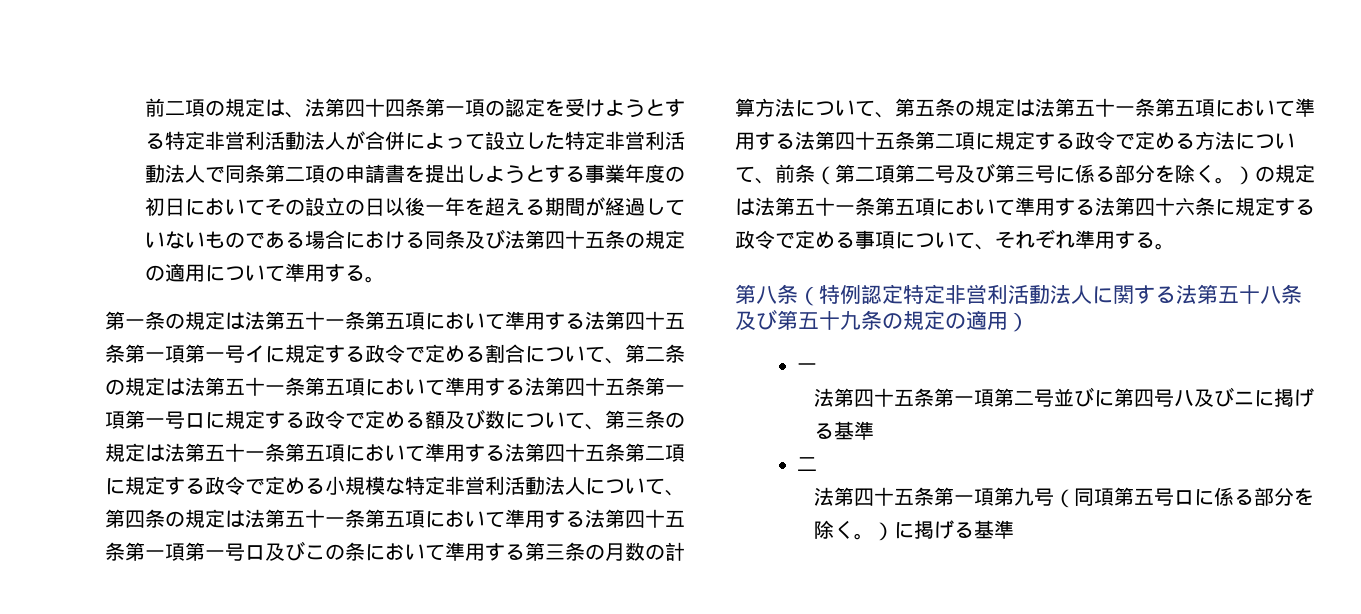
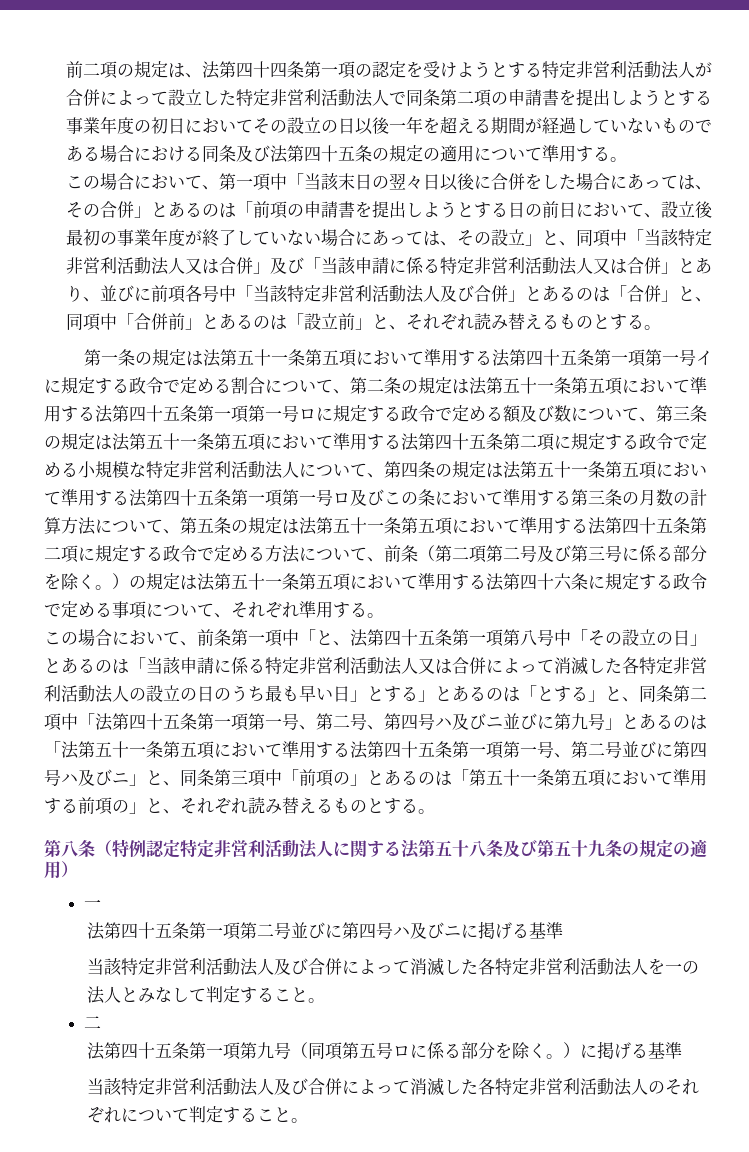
(385, 279) none -> [65,173,712,191] [65,201,713,219] [65,228,712,247] [65,257,712,275] [65,285,712,303] [65,313,661,331] // この場合において、第一項中「当該末日の翌々日以後に合併をした場合にあっては、その合併」とあるのは「前項の申請書を提出しようとする日の前日において、設立後最初の事業年度が終了していない場合にあっては、その設立」と、同項中「当該特定非営利活動法人又は合併」及び「当該申請に係る特定非営利活動法人又は合併」とあり、並びに前項各号中「当該特定非営利活動法人及び合併」とあるのは「合併」と、同項中「合併前」とあるのは「設立前」と、それぞれ読み替えるものとする。
(1175, 246) none -> [44,629,707,647] [44,657,707,675] [44,685,707,703] [44,713,707,731] [44,741,707,759] [44,769,707,787] [44,797,435,815] // この場合において、前条第一項中「と、法第四十五条第一項第八号中「その設立の日」とあるのは「当該申請に係る特定非営利活動法人又は合併によって消滅した各特定非営利活動法人の設立の日のうち最も早い日」とする」とあるのは「とする」と、同条第二項中「法第四十五条第一項第一号、第二号、第四号ハ及びニ並びに第九号」とあるのは「法第五十一条第五項において準用する法第四十五条第一項第一号、第二号並びに第四号ハ及びニ」と、同条第三項中「前項の」とあるのは「第五十一条第五項において準用する前項の」と、それぞれ読み替えるものとする。
(875, 430) none -> [87,958,700,976] [87,986,326,1004] // 当該特定非営利活動法人及び合併によって消滅した各特定非営利活動法人を一の法人とみなして判定すること。
(1015, 529) none -> [87,1078,700,1096] [87,1106,309,1123] // 当該特定非営利活動法人及び合併によって消滅した各特定非営利活動法人のそれぞれについて判定すること。

